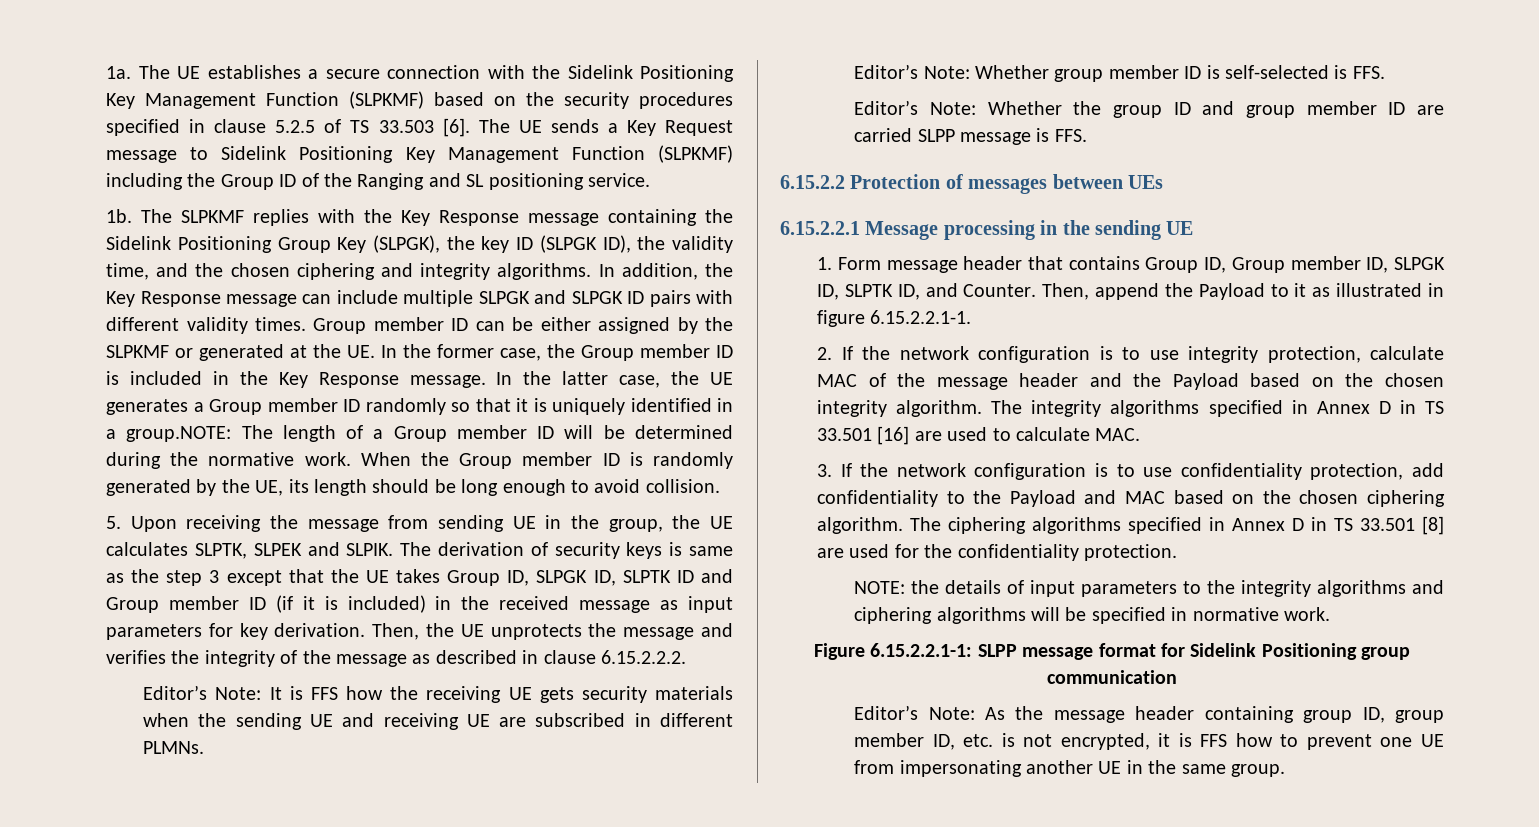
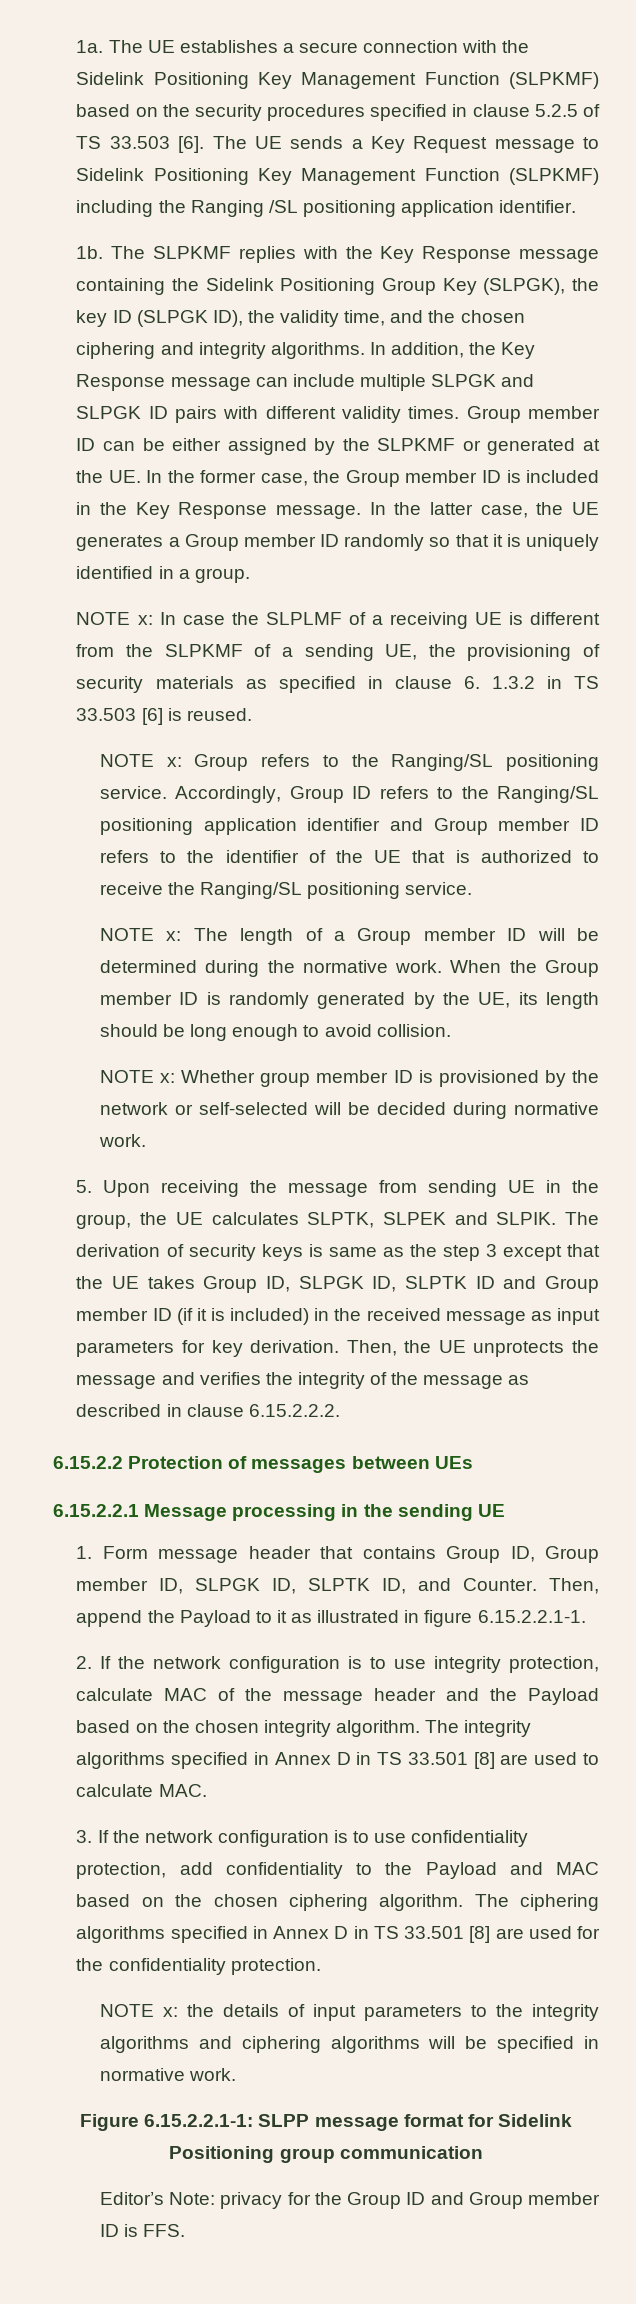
[220,173,651,190] Group ID of the Ranging and SL positioning service. -> [190,200,577,217] Ranging /SL positioning application identifier.
[126,426,232,442] group.NOTE: -> [194,568,250,583] [76,612,600,629] [76,644,600,661] [76,676,599,693] [76,708,252,725] [99,754,599,771] [99,786,599,803] [99,818,600,835] [99,850,599,863] [99,882,473,899] [99,928,182,941] group. // NOTE x: In case the SLPLMF of a receiving UE is different from the SLPKMF of a sending UE, the provisioning of security materials as specified in clause 6. 1.3.2 in TS 33.503 [6] is reused. // NOTE x: Group refers to the Ranging/SL positioning service. Accordingly, Group ID refers to the Ranging/SL positioning application identifier and Group member ID refers to the identifier of the UE that is authorized to receive the Ranging/SL positioning service. // NOTE x:
(720, 486) none -> [99,1070,599,1087] [99,1102,599,1119] [98,1134,146,1147] // NOTE x: Whether group member ID is provisioned by the network or self-selected will be decided during normative work.
[143,685,733,703] [143,713,733,730] [143,741,205,754] [854,64,1385,82] [854,100,1444,118] [854,128,1087,145] // Editor’s Note: It is FFS how the receiving UE gets security materials when the sending UE and receiving UE are subscribed in different PLMNs. // Editor’s Note: Whether group member ID is self-selected is FFS. // Editor’s Note: Whether the group ID and group member ID are carried SLPP message is FFS. -> (340, 1410) none
[877,426,910,445] [16] -> [473,1752,495,1769] [8]
[854,581,906,594] NOTE: -> [99,2004,178,2017] NOTE x:
[985,706,1444,723] [854,733,1444,750] [854,760,1285,777] As the message header containing group ID, group member ID, etc. is not encrypted, it is FFS how to prevent one UE from impersonating another UE in the same group. -> [220,2192,600,2209] [99,2224,186,2237] privacy for the Group ID and Group member ID is FFS.

